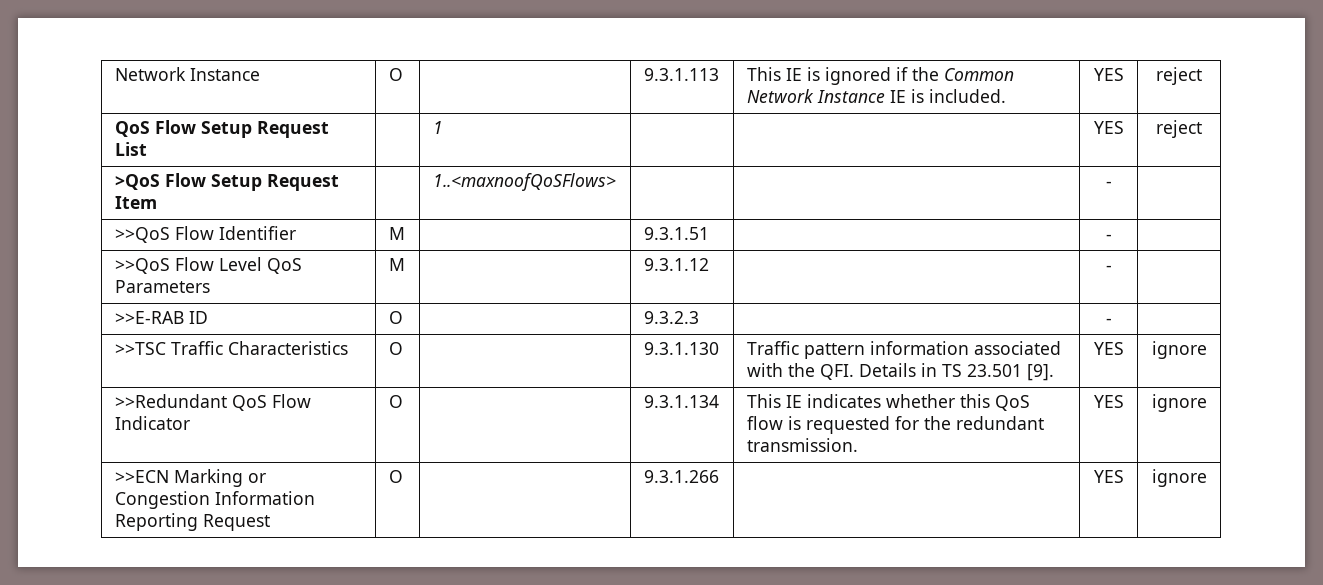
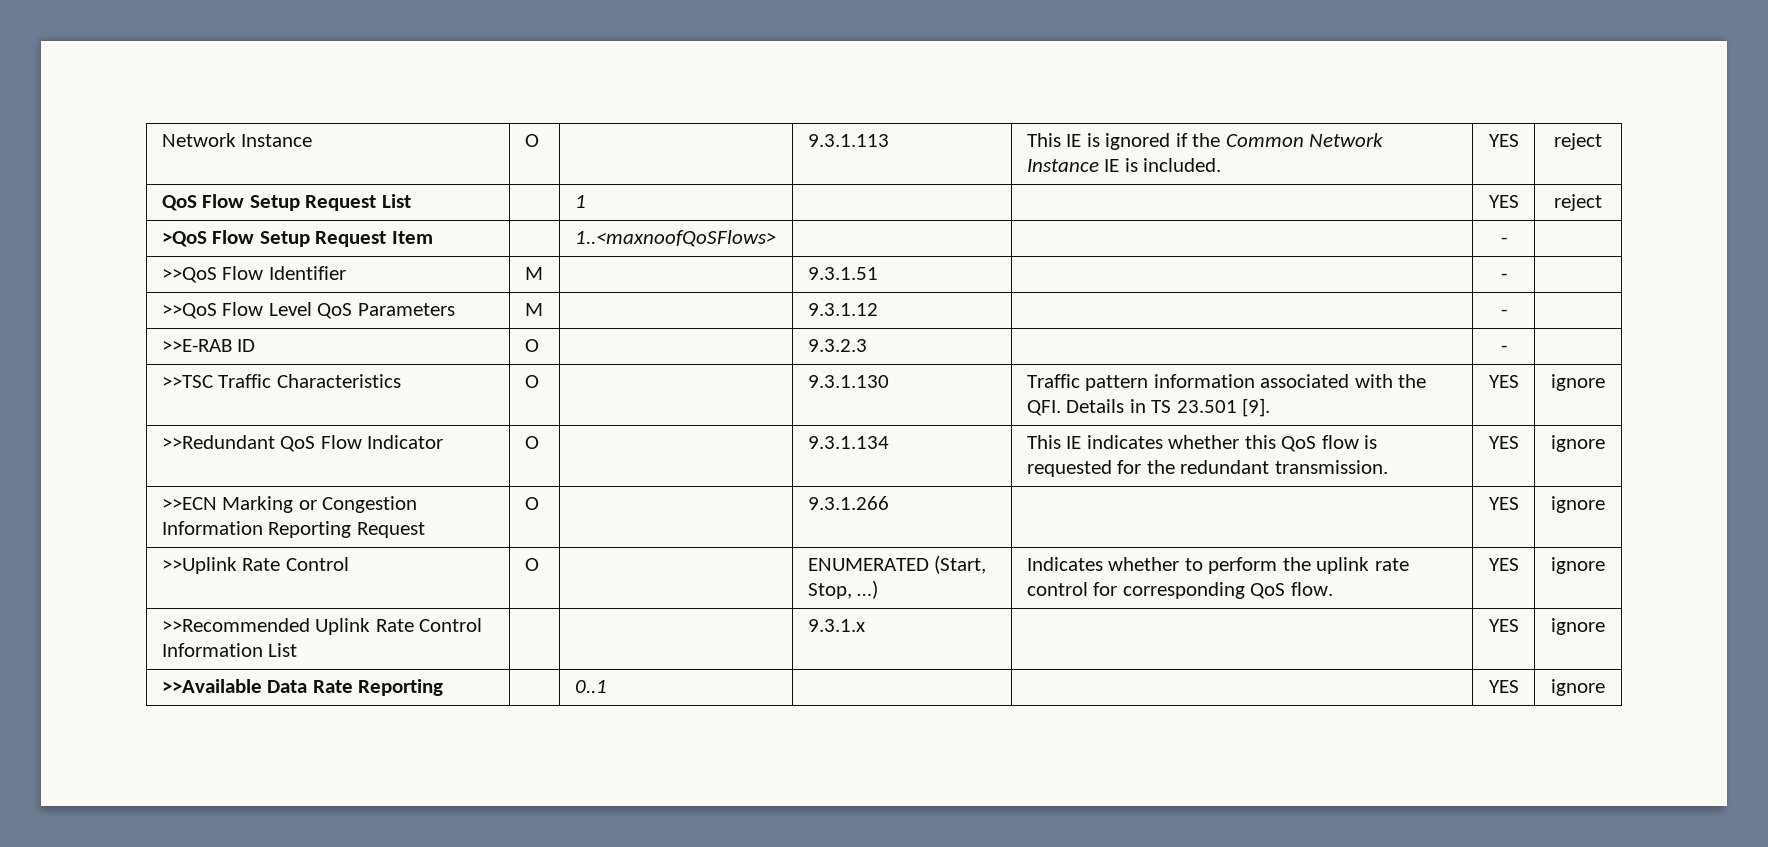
(1207, 478) none -> [161,557,349,574] [524,558,539,571] [807,555,987,574] [807,580,879,599] [1026,557,1409,574] [1026,582,1333,599] [1488,558,1519,571] [1551,557,1605,574] [161,618,483,635] [161,643,298,657] [807,619,865,632] [1488,619,1519,632] [1551,618,1605,635] [161,679,444,696] [574,680,607,693] [1488,680,1519,693] [1551,679,1605,696] // >>Uplink Rate Control | O | | ENUMERATED (Start, Stop, …) | Indicates whether to perform the uplink rate control for corresponding QoS flow. | YES | ignore // >>Recommended Uplink Rate Control Information List | | | 9.3.1.x | | YES | ignore // >>Available Data Rate Reporting | | 0..1 | | | YES | ignore

